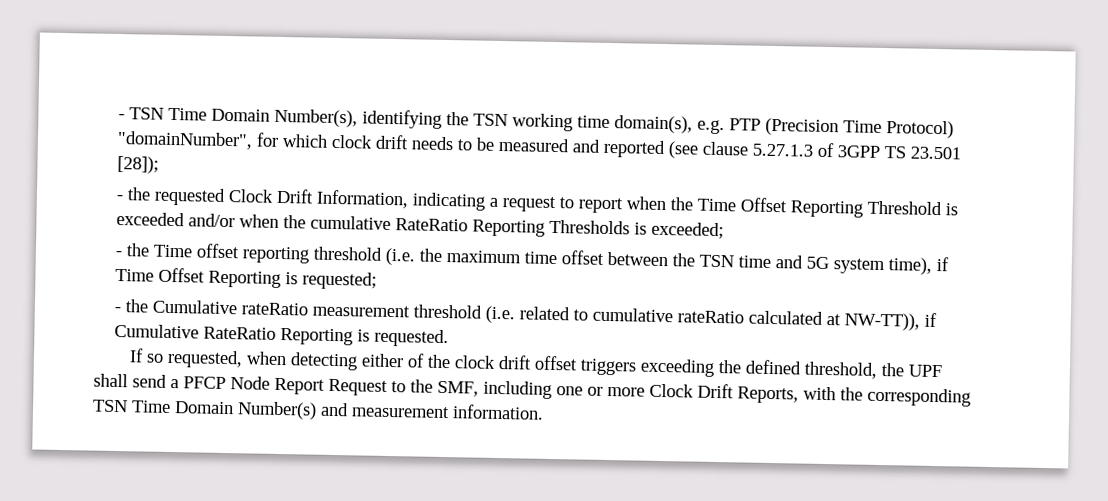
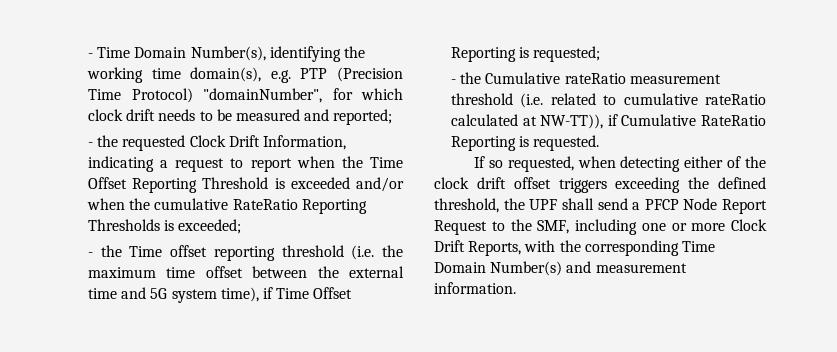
[118,107,165,120] - TSN -> [88,53,94,58] -
[473,113,509,127] TSN -> (365, 52) none
[603,139,962,160] [117,155,160,174] reported (see clause 5.27.1.3 of 3GPP TS 23.501 [28]); -> [333,109,393,125] reported;
[699,254,735,268] TSN -> [349,266,404,278] external
[92,399,128,413] TSN -> (679, 248) none

